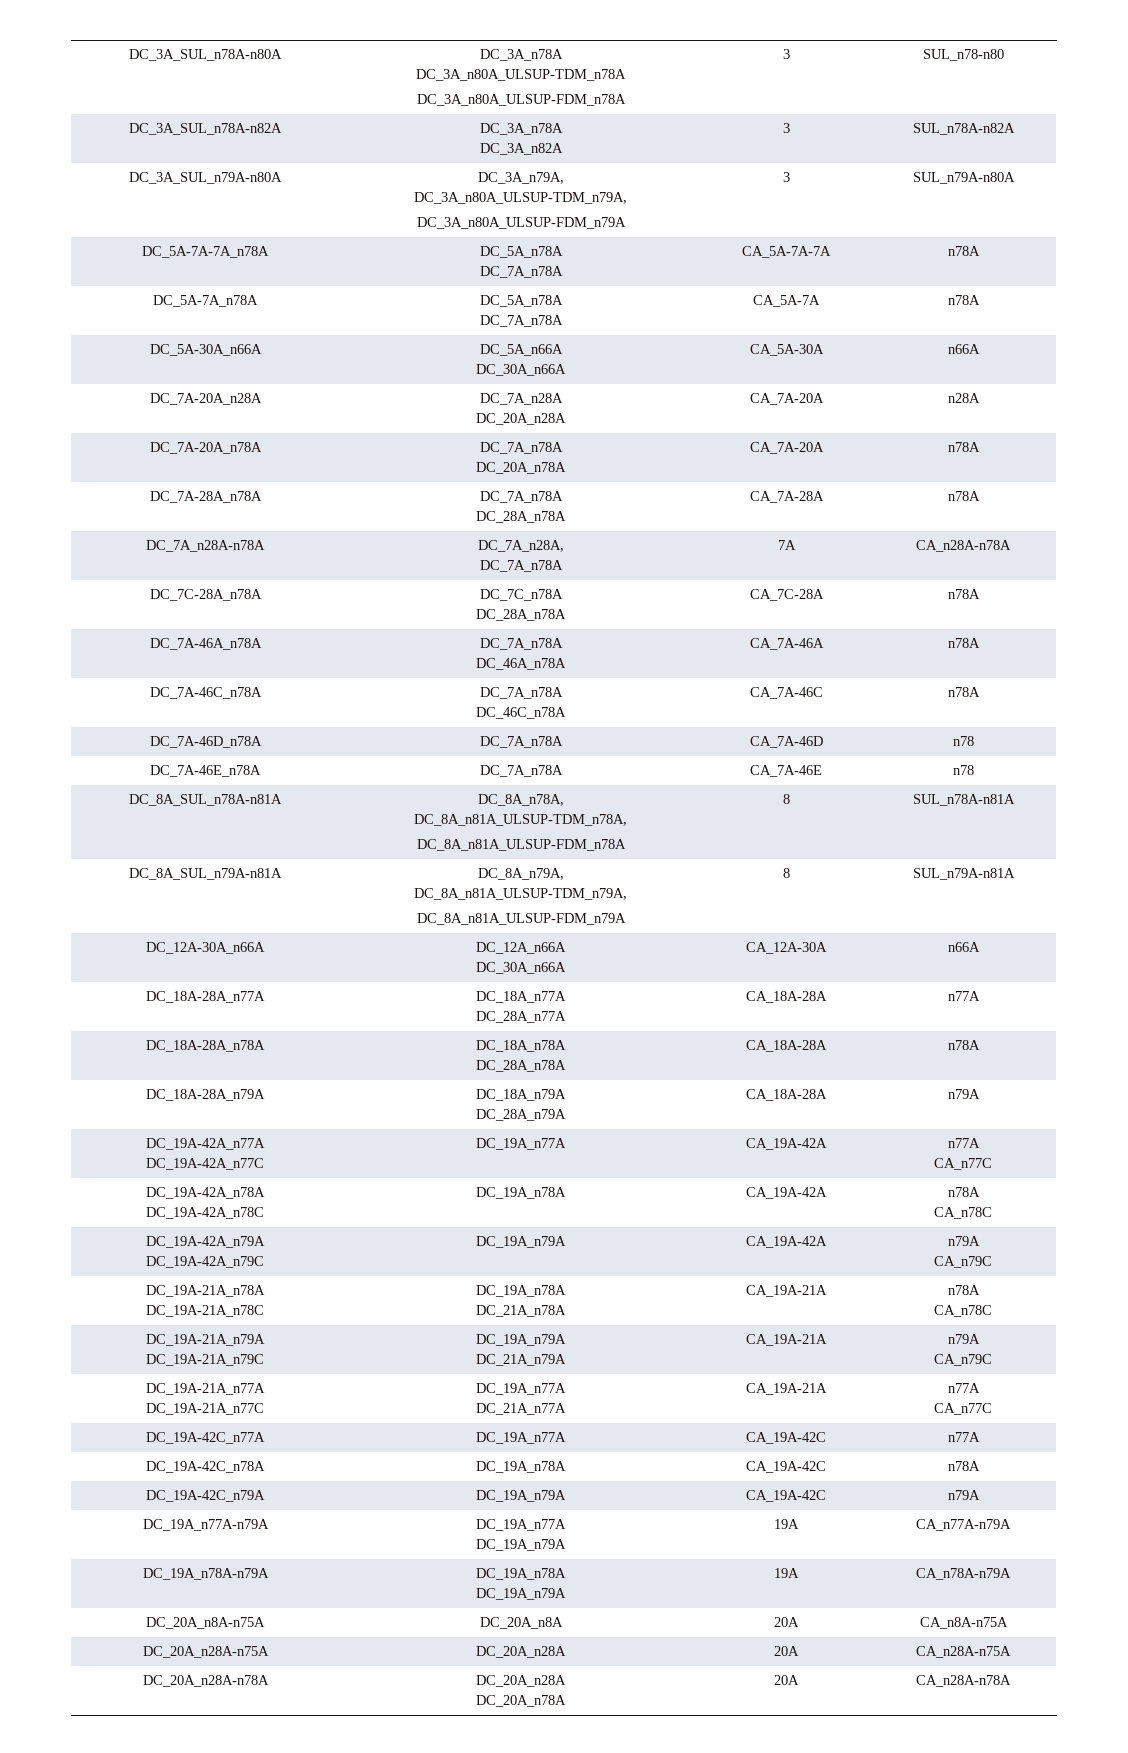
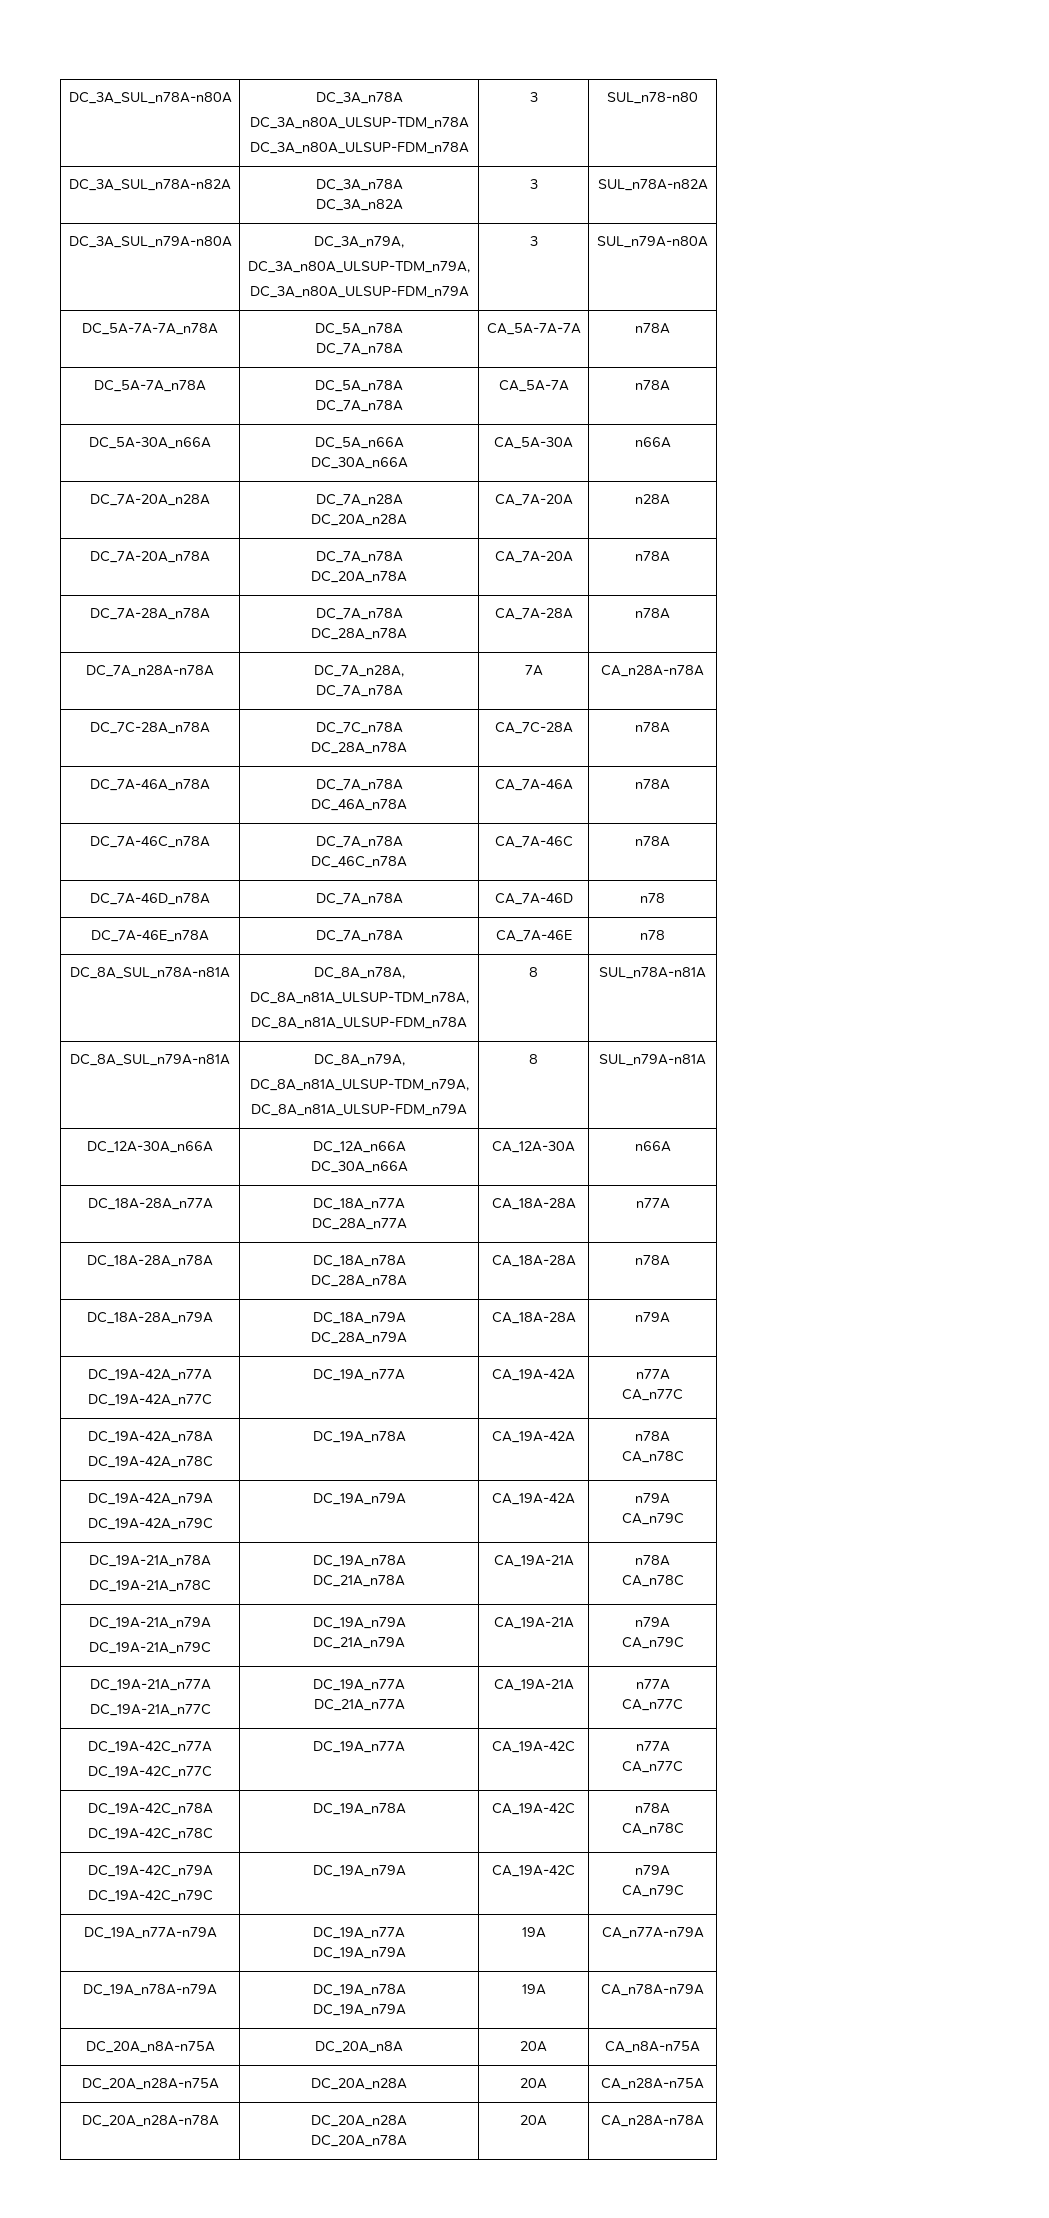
(265, 1438) none -> [88,1766,212,1778] // DC_19A-42C_n77C
(980, 1437) none -> [622,1761,683,1773] // CA_n77C
(265, 1467) none -> [87,1828,213,1840] // DC_19A-42C_n78C
(980, 1466) none -> [621,1823,684,1835] // CA_n78C
(265, 1496) none -> [87,1890,213,1902] // DC_19A-42C_n79C
(980, 1495) none -> [621,1885,684,1897] // CA_n79C

